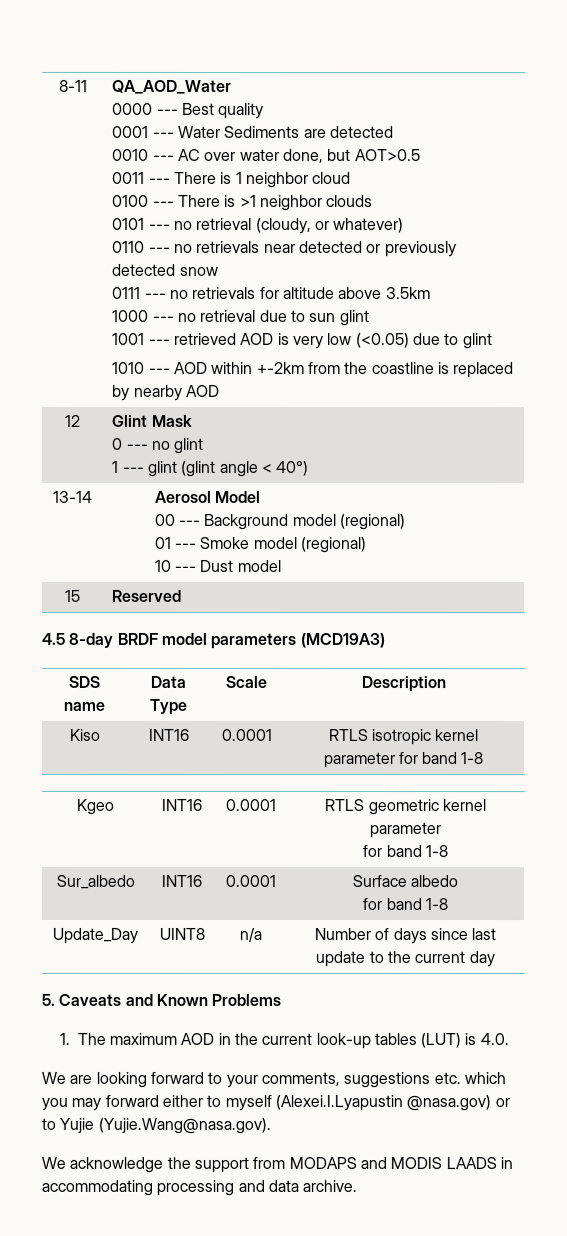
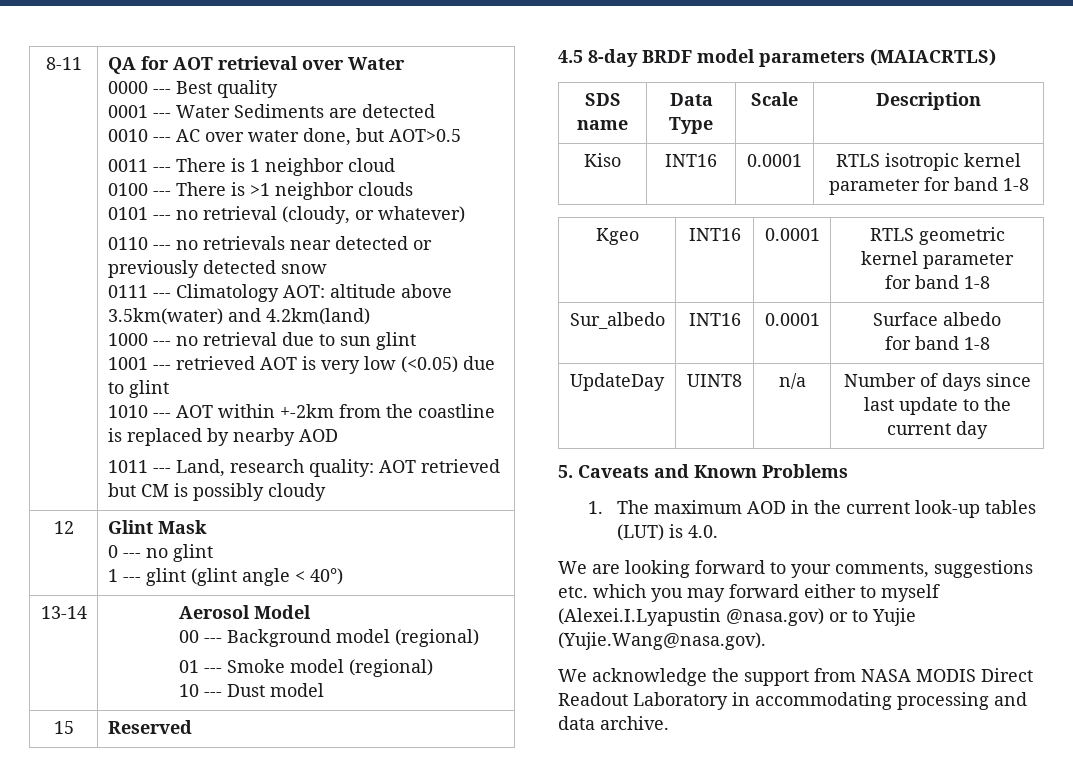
[112,79,233,94] QA_AOD_Water -> [107,56,405,74] QA for AOT retrieval over Water
[169,286,431,300] no retrievals for altitude above 3.5km -> [175,284,452,302] [107,308,370,325] Climatology AOT: altitude above 3.5km(water) and 4.2km(land)
[240,332,275,345] AOD -> [259,357,297,370] AOT
[173,361,208,374] AOD -> [175,405,213,418] AOT
(220, 390) none -> [107,459,500,477] [107,483,326,501] // 1011 --- Land, research quality: AOT retrieved but CM is possibly cloudy
[299,633,385,649] (MCD19A3) -> [870,49,996,66] (MAIACRTLS)
[52,927,138,944] Update_Day -> [570,373,665,391] UpdateDay
[288,1157,497,1170] MODAPS and MODIS LAADS -> [861,668,1033,682] [558,692,728,710] NASA MODIS Direct Readout Laboratory

